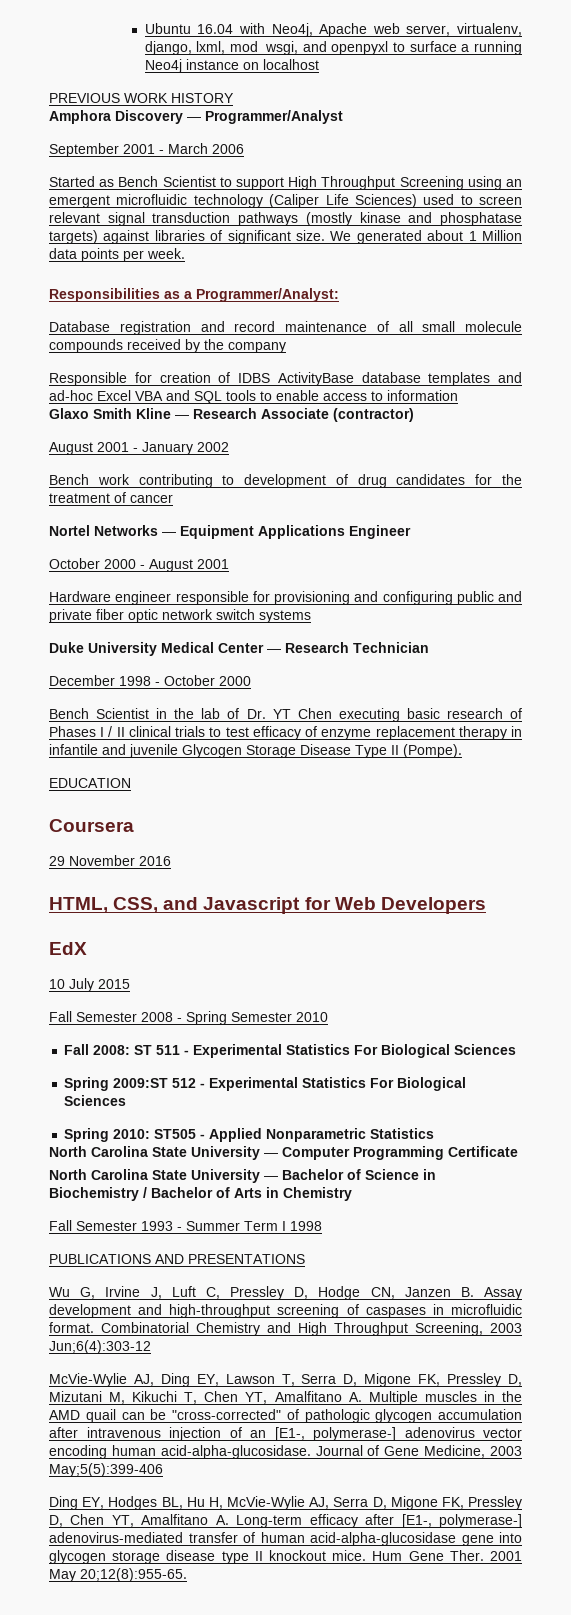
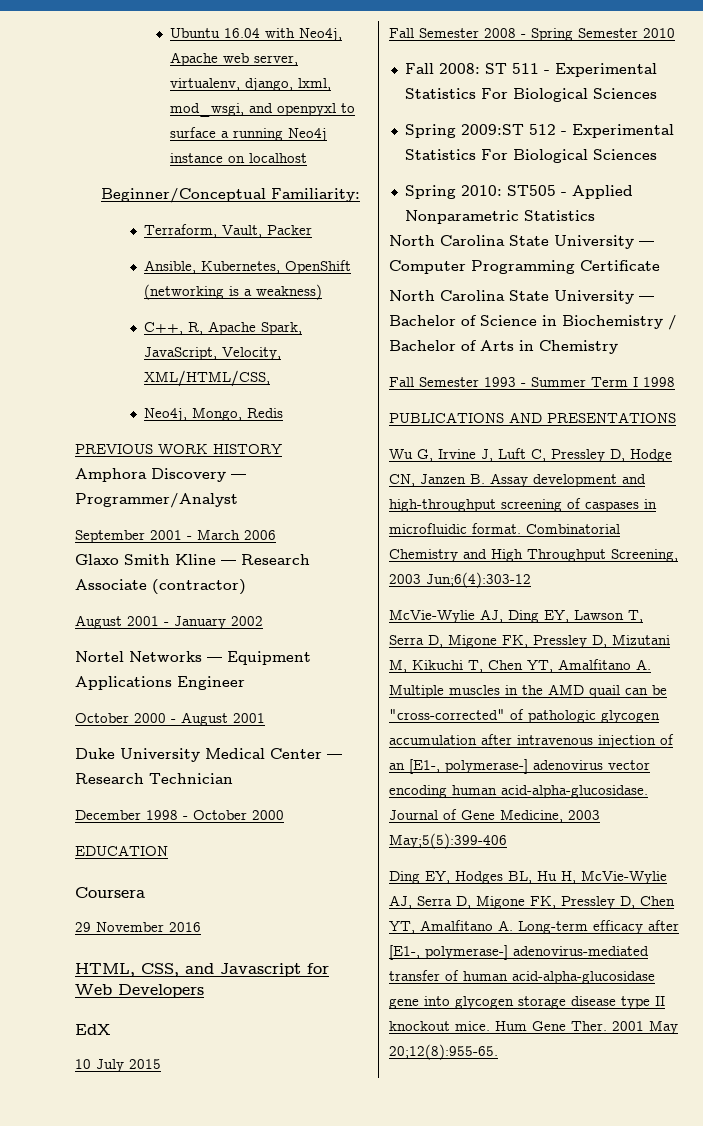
(319, 64) none -> [101,188,361,203] [143,224,312,238] [143,260,351,274] [143,284,322,300] [143,321,302,335] [143,347,281,360] [143,370,270,387] [143,407,283,421] // Beginner/Conceptual Familiarity: // Terraform, Vault, Packer // Ansible, Kubernetes, OpenShift (networking is a weakness) // C++, R, Apache Spark, JavaScript, Velocity, XML/HTML/CSS, // Neo4j, Mongo, Redis
[49,176,522,190] [49,194,522,208] [49,212,522,226] [49,230,522,244] [49,248,185,262] [49,288,339,302] [49,321,522,335] [49,339,286,353] [49,372,522,386] [49,390,458,404] // Started as Bench Scientist to support High Throughput Screening using an emergent microfluidic technology (Caliper Life Sciences) used to screen relevant signal transduction pathways (mostly kinase and phosphatase targets) against libraries of significant size. We generated about 1 Million data points per week. // Responsibilities as a Programmer/Analyst: // Database registration and record maintenance of all small molecule compounds received by the company // Responsible for creation of IDBS ActivityBase database templates and ad-hoc Excel VBA and SQL tools to enable access to information -> (276, 535) none
[49,474,522,488] [49,492,173,503] // Bench work contributing to development of drug candidates for the treatment of cancer -> (263, 621) none
[49,591,522,605] [49,609,311,623] // Hardware engineer responsible for provisioning and configuring public and private fiber optic network switch systems -> (265, 718) none
[49,708,522,722] [49,726,522,740] [49,744,462,758] // Bench Scientist in the lab of Dr. YT Chen executing basic research of Phases I / II clinical trials to test efficacy of enzyme replacement therapy in infantile and juvenile Glycogen Storage Disease Type II (Pompe). -> (284, 815) none

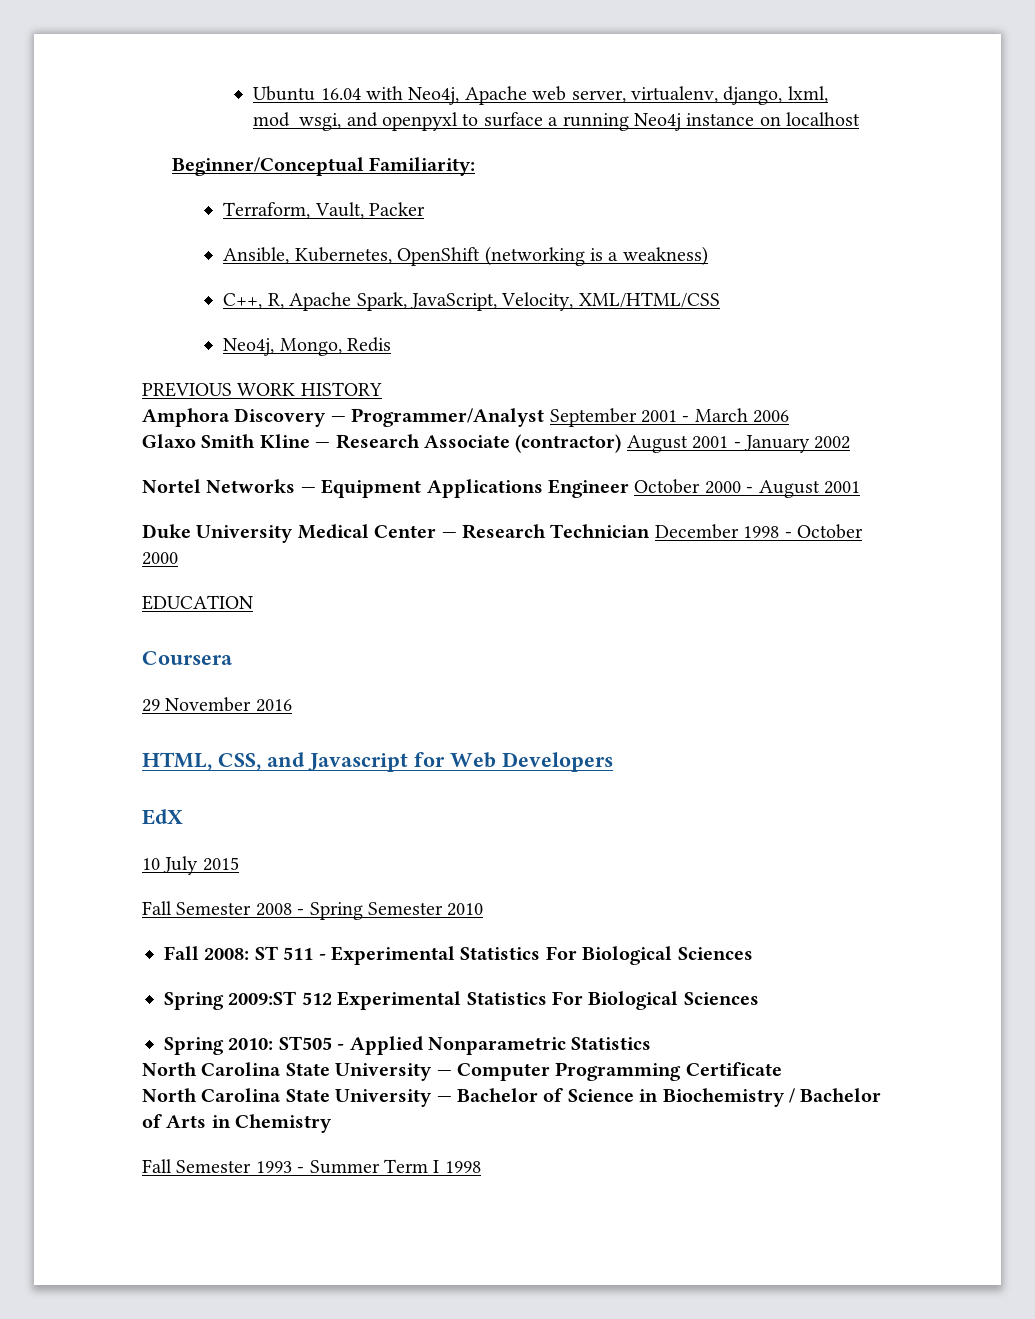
[143,370,270,387] XML/HTML/CSS, -> [578,292,720,308] XML/HTML/CSS
(238, 500) // -> (545, 417) none
(246, 587) // -> (622, 443) none
(245, 683) // -> (629, 488) none
(233, 778) // -> (651, 531) none
[560,131,567,135] - -> (332, 998) none
[389,412,676,423] [389,448,672,462] [389,473,646,487] [389,498,657,512] [389,523,620,534] [389,549,678,562] [389,572,531,588] [389,609,643,623] [389,634,670,648] [389,659,651,673] [389,684,667,698] [389,709,660,723] [389,734,674,748] [389,759,650,774] [389,785,648,798] [389,809,600,823] [389,833,507,849] [389,870,667,884] [389,895,675,909] [389,920,679,934] [389,945,649,960] [389,970,655,984] [389,996,665,1009] [389,1020,678,1034] [389,1044,498,1060] // PUBLICATIONS AND PRESENTATIONS // Wu G, Irvine J, Luft C, Pressley D, Hodge CN, Janzen B. Assay development and high-throughput screening of caspases in microfluidic format. Combinatorial Chemistry and High Throughput Screening, 2003 Jun;6(4):303-12 // McVie-Wylie AJ, Ding EY, Lawson T, Serra D, Migone FK, Pressley D, Mizutani M, Kikuchi T, Chen YT, Amalfitano A. Multiple muscles in the AMD quail can be "cross-corrected" of pathologic glycogen accumulation after intravenous injection of an [E1-, polymerase-] adenovirus vector encoding human acid-alpha-glucosidase. Journal of Gene Medicine, 2003 May;5(5):399-406 // Ding EY, Hodges BL, Hu H, McVie-Wylie AJ, Serra D, Migone FK, Pressley D, Chen YT, Amalfitano A. Long-term efficacy after [E1-, polymerase-] adenovirus-mediated transfer of human acid-alpha-glucosidase gene into glycogen storage disease type II knockout mice. Hum Gene Ther. 2001 May 20;12(8):955-65. -> (481, 1167) none

